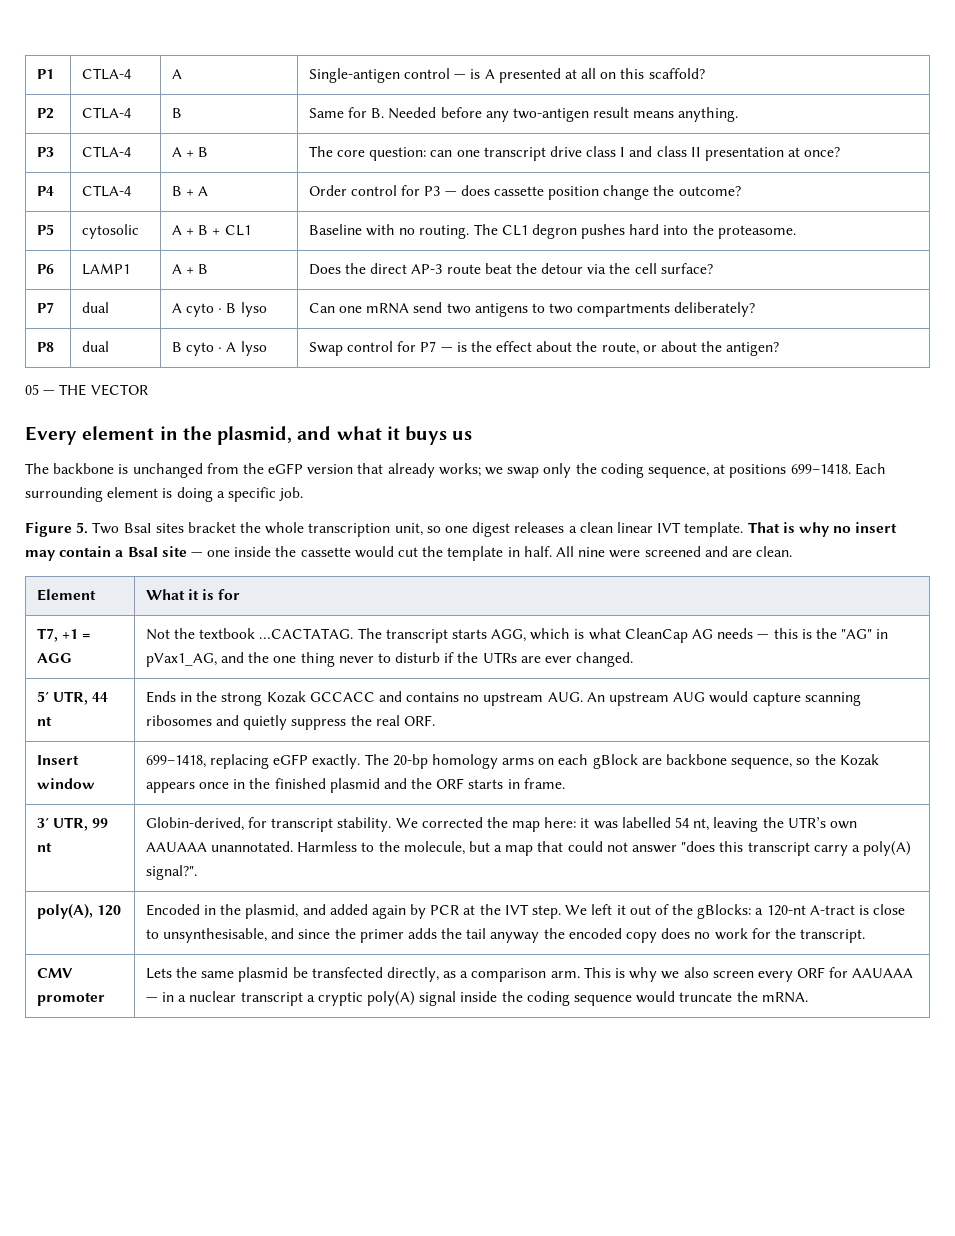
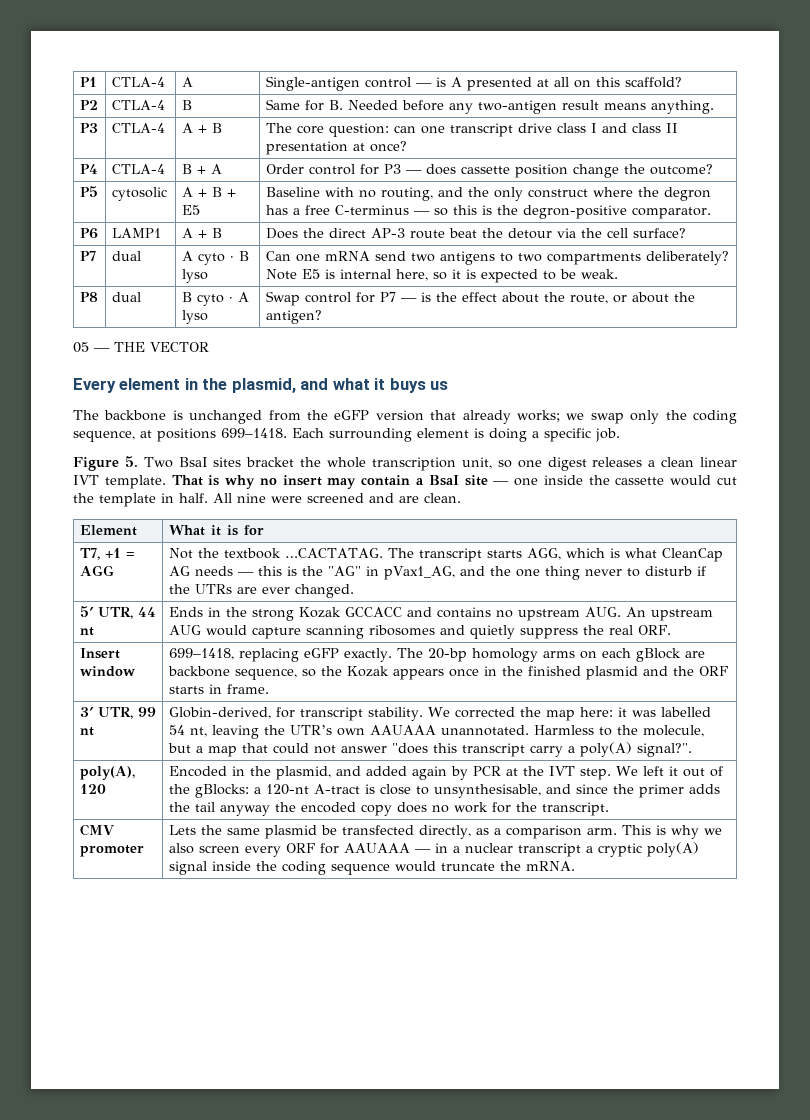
[224,225,251,236] CL1 -> [181,205,200,215] E5
[419,224,796,239] routing. The CL1 degron pushes hard into the proteasome. -> [380,187,711,201] [265,205,711,219] routing, and the only construct where the degron has a free C-terminus — so this is the degron-positive comparator.
(756, 309) none -> [265,269,618,283] Note E5 is internal here, so it is expected to be weak.

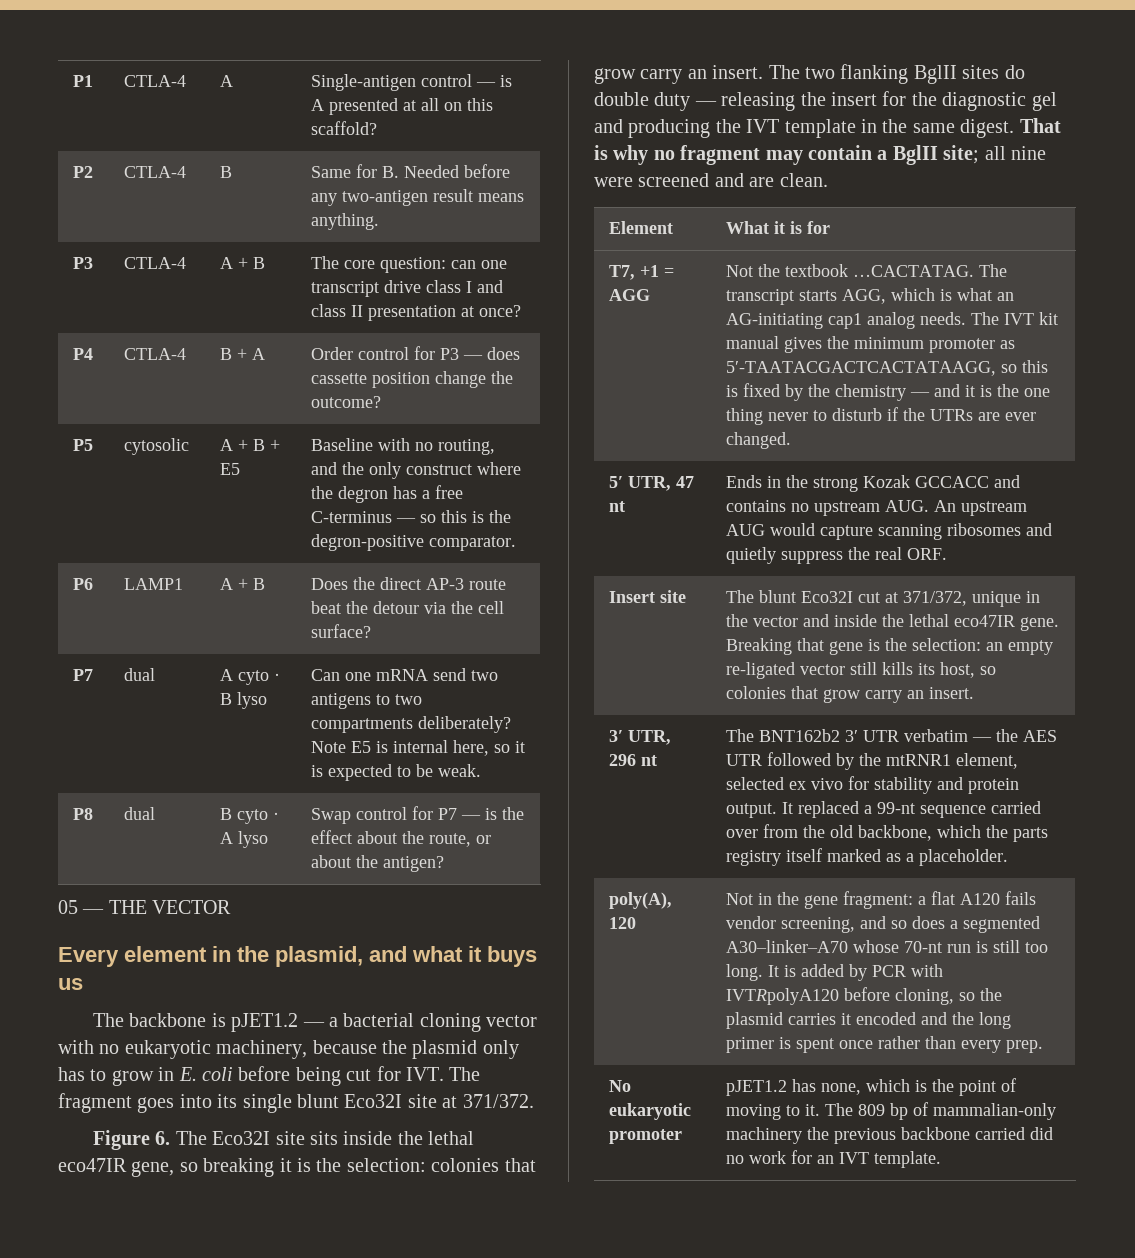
[189,410,737,424] [73,428,620,442] [73,456,737,471] [73,475,166,489] unchanged from the eGFP version that already works; we swap only the coding sequence, at positions 699–1418. Each surrounding element is doing a specific job. // Figure 5. Two BsaI sites bracket the whole transcription unit, so one digest releases a clean linear IVT template. -> [231,1013,538,1032] [58,1040,519,1059] [58,1066,481,1086] [58,1093,534,1113] [92,1130,475,1150] [58,1158,536,1177] [594,64,1025,84] [594,91,1057,111] [594,119,1015,138] pJET1.2 — a bacterial cloning vector with no eukaryotic machinery, because the plasmid only has to grow in E. coli before being cut for IVT. The fragment goes into its single blunt Eco32I site at 371/372. // Figure 6. The Eco32I site sits inside the lethal eco47IR gene, so breaking it is the selection: colonies that grow carry an insert. The two flanking BglII sites do double duty — releasing the insert for the diagnostic gel and producing the IVT template in the same digest.
[282,475,322,486] insert -> [680,145,761,165] fragment
[428,475,738,486] [73,493,232,507] BsaI site — one inside the cassette would cut the template in half. All -> [892,145,1006,165] BglII site; all
[661,548,723,562] [168,566,485,580] CleanCap AG needs — this is the "AG" in pVax1_AG, and -> [997,292,1015,301] [726,312,1059,329] [726,336,1016,353] [726,360,1049,376] [726,383,993,401] an AG-initiating cap1 analog needs. The IVT kit manual gives the minimum promoter as 5′-TAATACGACTCACTATAAGG, so this is fixed by the chemistry — and it is
[137,607,156,617] 44 -> [676,476,695,488] 47
[79,666,135,677] [168,648,705,662] [167,666,728,680] [168,684,269,694] window | 699–1418, replacing eGFP exactly. The 20-bp homology arms on each gBlock are backbone sequence, so the Kozak appears once in the finished plasmid and the ORF starts in frame. -> [660,590,687,603] [726,590,1041,607] [726,614,1060,631] [726,638,1054,655] [726,662,997,679] [726,686,975,703] site | The blunt Eco32I cut at 371/372, unique in the vector and inside the lethal eco47IR gene. Breaking that gene is the selection: an empty re-ligated vector still kills its host, so colonies that grow carry an insert.
[137,707,156,717] [79,727,94,736] [168,707,711,721] [168,725,704,739] [167,742,692,757] 99 nt | Globin-derived, for transcript stability. We corrected the map here: it was labelled 54 nt, leaving the UTR’s own AAUAAA unannotated. Harmless to the molecule, but a map that could not answer "does this transcript carry a poly(A) signal?". -> [609,754,658,766] [726,729,1058,742] [726,752,1019,770] [726,776,1020,794] [726,801,1042,818] [726,824,1049,842] [726,848,1009,866] 296 nt | The BNT162b2 3′ UTR verbatim — the AES UTR followed by the mtRNR1 element, selected ex vivo for stability and protein output. It replaced a 99-nt sequence carried over from the old backbone, which the parts registry itself marked as a placeholder.
[168,766,723,780] [168,784,720,798] [168,802,609,816] [79,824,115,836] [79,845,144,857] [168,825,722,839] [168,842,699,857] [168,861,575,875] Encoded in the plasmid, and added again by PCR at the IVT step. We left it out of the gBlocks: a 120-nt A-tract is close to unsynthesisable, and since the primer adds the tail anyway the encoded copy does no work for the transcript. // CMV promoter | Lets the same plasmid be transfected directly, as a comparison arm. This is why we also screen every ORF for AAUAAA — in a nuclear transcript a cryptic poly(A) signal inside the coding sequence would truncate the mRNA. -> [726,891,1037,909] [726,916,1041,933] [726,940,1049,953] [726,964,944,981] [726,987,1003,1005] [726,1012,1012,1029] [726,1036,1044,1053] [609,1080,632,1092] [609,1103,692,1120] [609,1129,683,1144] [726,1078,1017,1096] [726,1102,1057,1120] [726,1127,1054,1144] [726,1150,942,1168] Not in the gene fragment: a flat A120 fails vendor screening, and so does a segmented A30–linker–A70 whose 70-nt run is still too long. It is added by PCR with IVTRpolyA120 before cloning, so the plasmid carries it encoded and the long primer is spent once rather than every prep. // No eukaryotic promoter | pJET1.2 has none, which is the point of moving to it. The 809 bp of mammalian-only machinery the previous backbone carried did no work for an IVT template.

